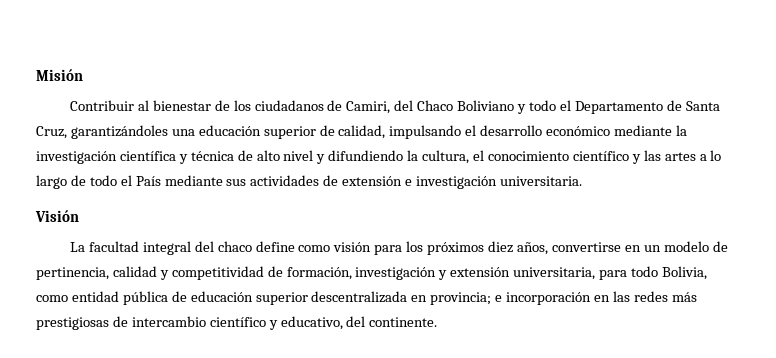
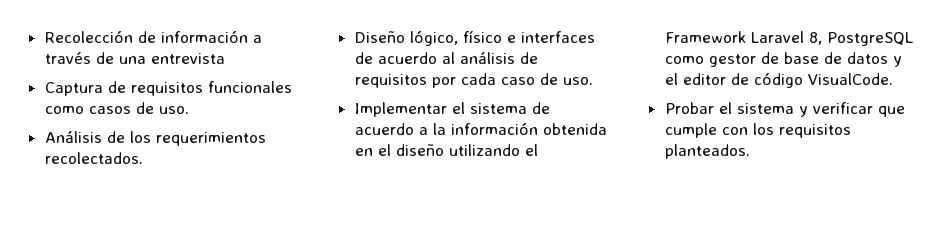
[36,69,83,81] [69,100,720,114] [36,125,687,139] [36,150,722,164] [36,175,582,189] [35,210,79,222] [69,241,728,255] [36,266,707,280] [36,291,697,305] [36,316,438,330] Misión // Contribuir al bienestar de los ciudadanos de Camiri, del Chaco Boliviano y todo el Departamento de Santa Cruz, garantizándoles una educación superior de calidad, impulsando el desarrollo económico mediante la investigación científica y técnica de alto nivel y difundiendo la cultura, el conocimiento científico y las artes a lo largo de todo el País mediante sus actividades de extensión e investigación universitaria. // Visión // La facultad integral del chaco define como visión para los próximos diez años, convertirse en un modelo de pertinencia, calidad y competitividad de formación, investigación y extensión universitaria, para todo Bolivia, como entidad pública de educación superior descentralizada en provincia; e incorporación en las redes más prestigiosas de intercambio científico y educativo, del continente. -> [44,30,262,43] [44,52,225,64] [44,81,292,96] [44,102,189,114] [44,131,266,146] [44,152,143,164] [354,30,595,46] [354,52,538,64] [354,73,593,88] [354,102,550,117] [354,122,607,135] [354,144,538,156] [664,31,913,46] [664,52,902,67] [664,72,893,88] [664,102,905,117] [664,123,851,138] [664,144,750,159] Recolección de información a través de una entrevista // Captura de requisitos funcionales como casos de uso. // Análisis de los requerimientos recolectados. // Diseño lógico, físico e interfaces de acuerdo al análisis de requisitos por cada caso de uso. // Implementar el sistema de acuerdo a la información obtenida en el diseño utilizando el Framework Laravel 8, PostgreSQL como gestor de base de datos y el editor de código VisualCode. // Probar el sistema y verificar que cumple con los requisitos planteados.

